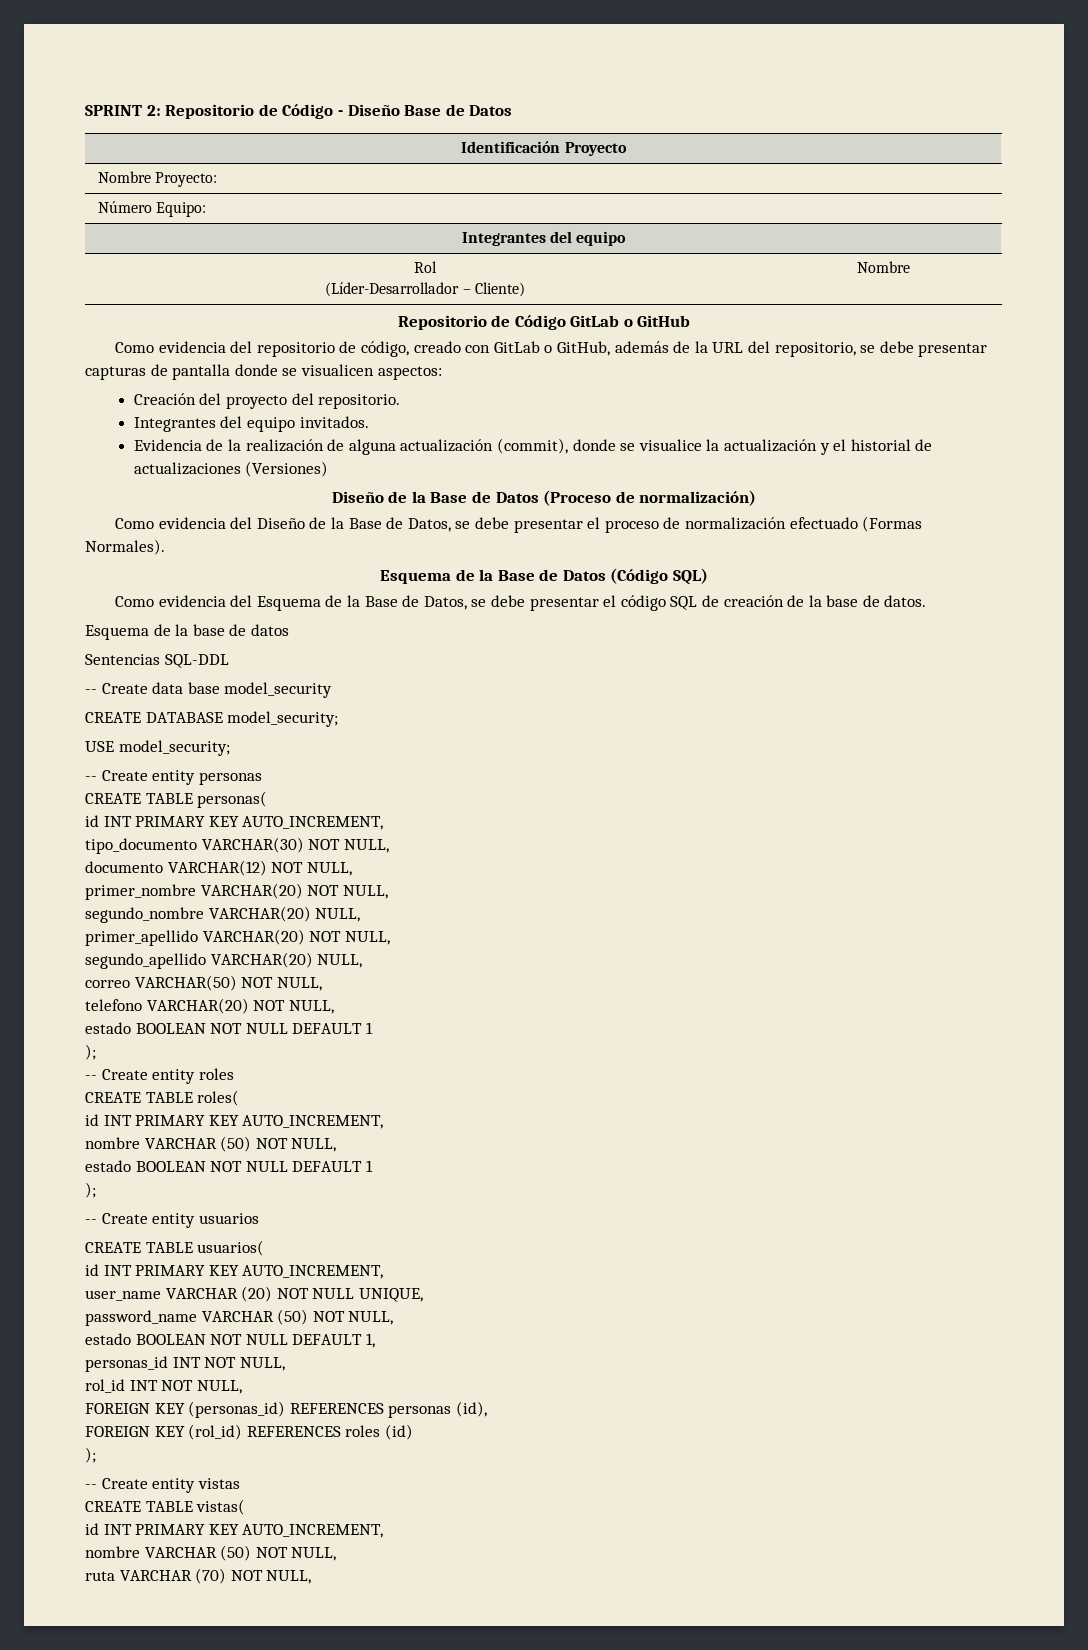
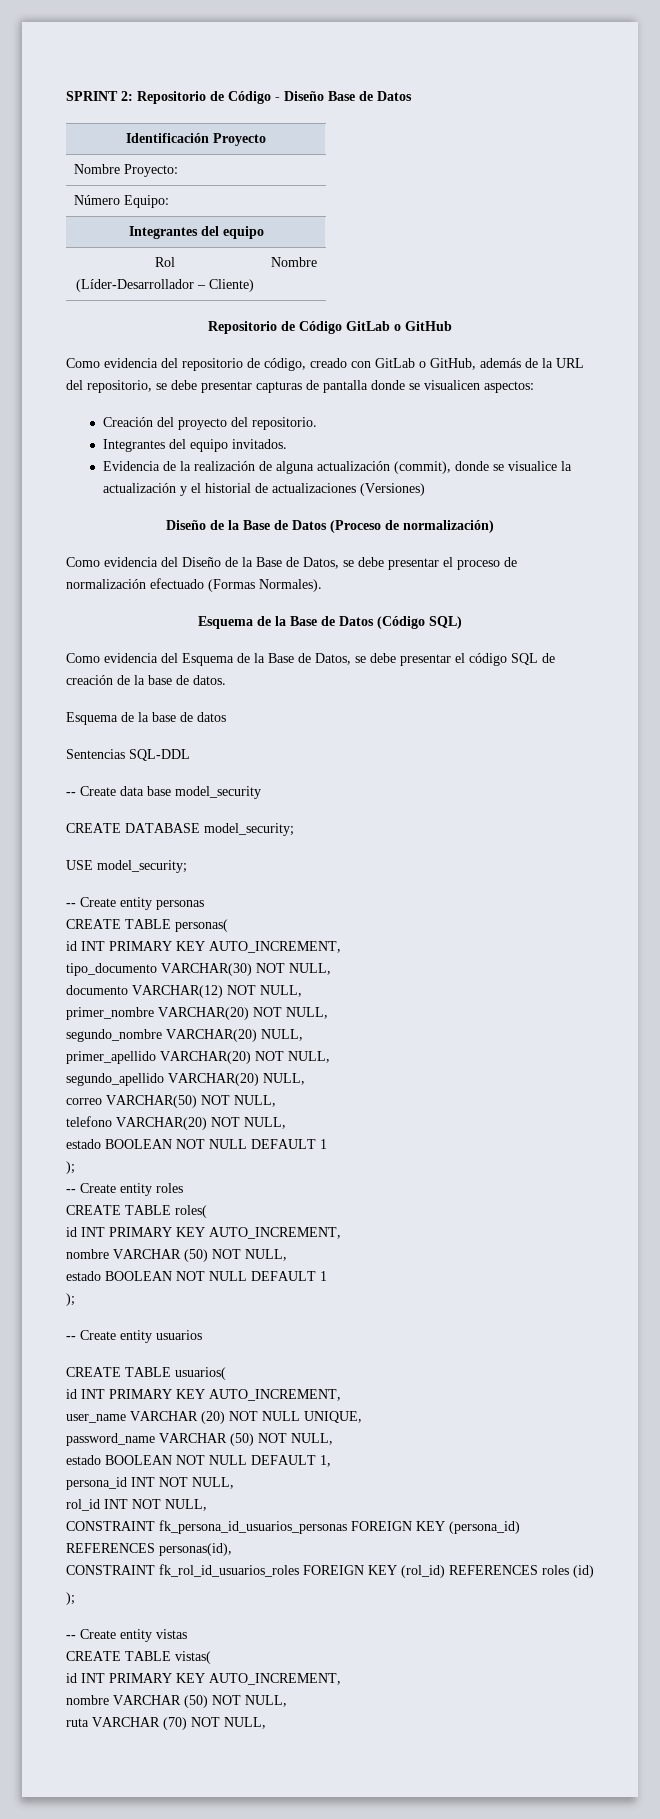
[85,1356,168,1372] personas_id -> [66,1477,127,1490] persona_id
[85,1401,487,1418] FOREIGN KEY (personas_id) REFERENCES personas (id), // -> [66,1520,520,1534] [66,1543,232,1556] [66,1564,299,1577] CONSTRAINT fk_persona_id_usuarios_personas FOREIGN KEY (persona_id) REFERENCES personas(id), // CONSTRAINT fk_rol_id_usuarios_roles

